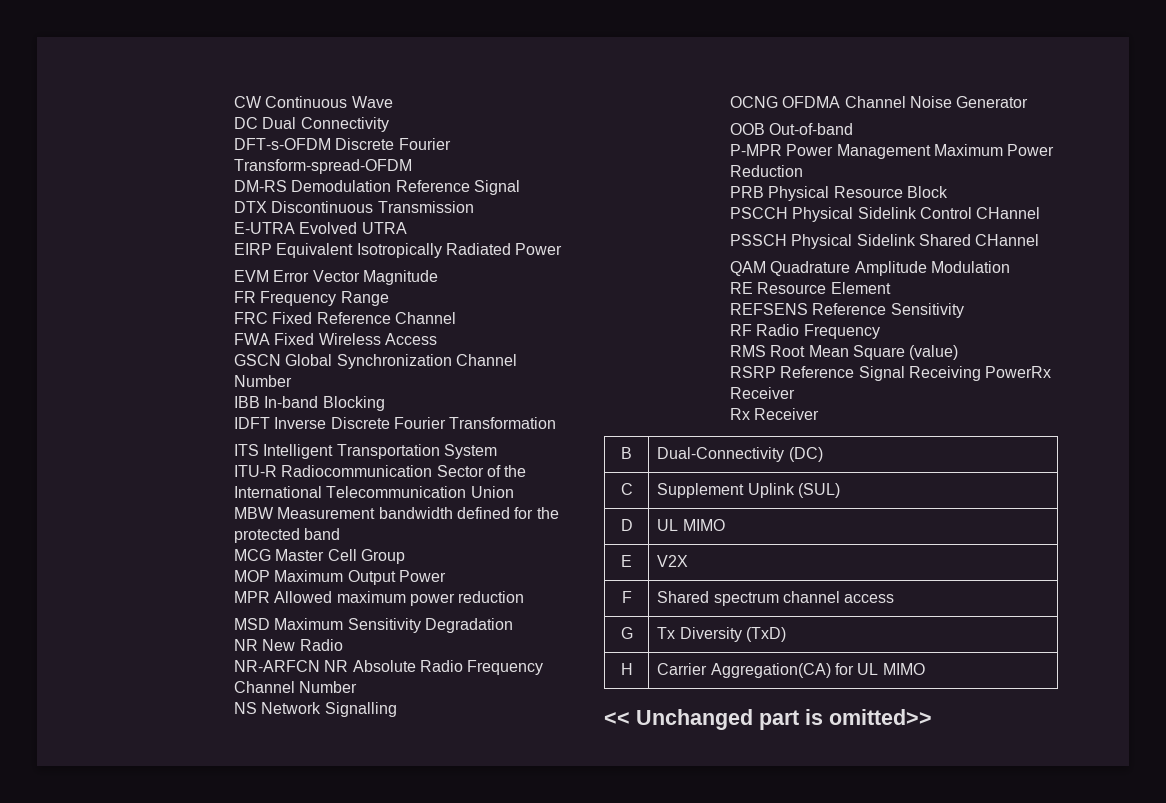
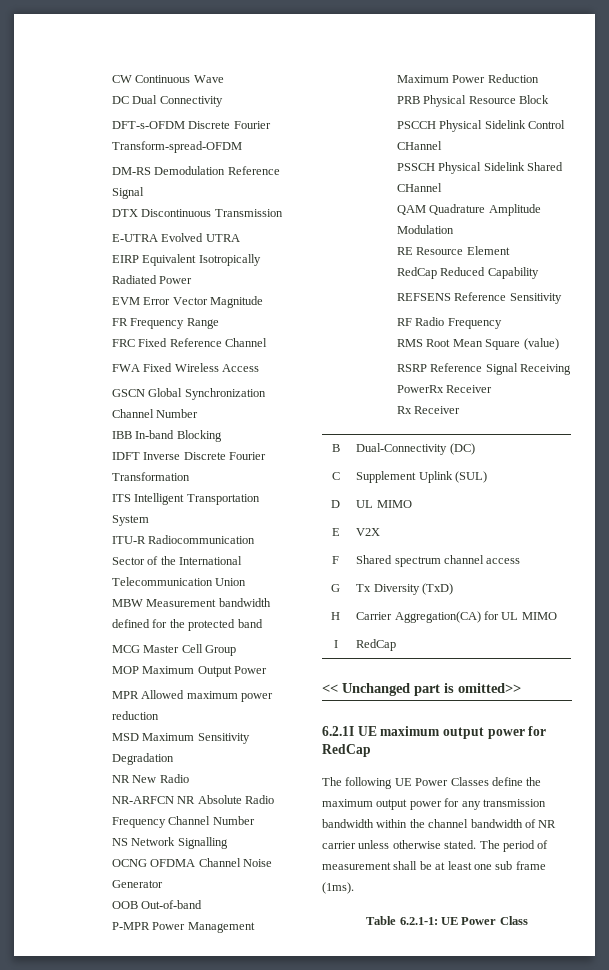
(891, 288) none -> [397,267,539,279] // RedCap Reduced Capability
(925, 669) none -> [333,640,338,648] [356,639,397,651] // I | RedCap
(932, 717) none -> [322,726,547,739] [322,744,371,757] [322,777,542,789] [322,798,546,810] [322,819,557,828] [322,840,549,852] [322,861,546,870] [322,882,354,894] [366,916,528,925] // 6.2.1I UE maximum output power for RedCap // The following UE Power Classes define the maximum output power for any transmission bandwidth within the channel bandwidth of NR carrier unless otherwise stated. The period of measurement shall be at least one sub frame (1ms). // Table 6.2.1-1: UE Power Class

